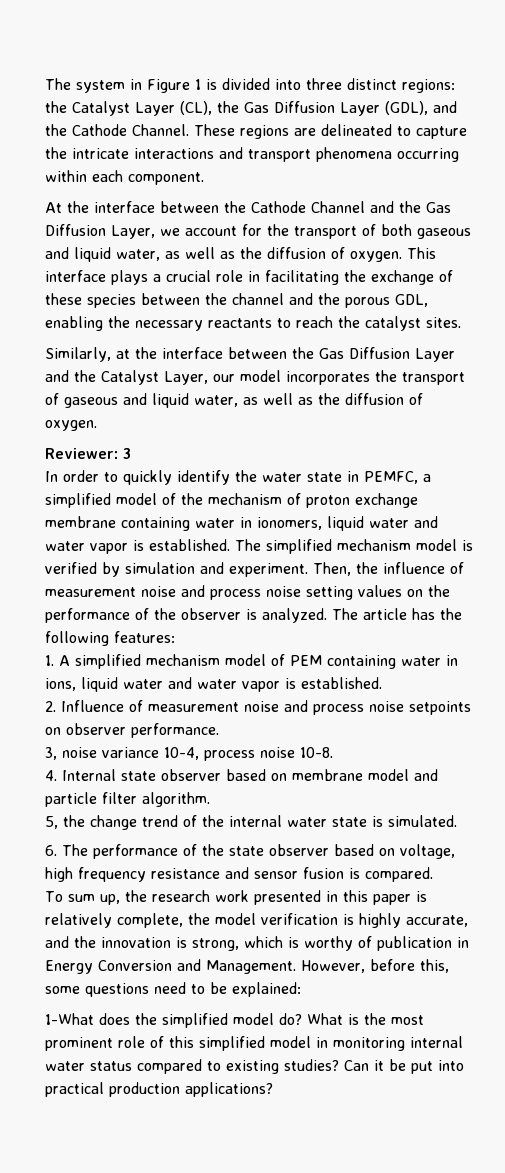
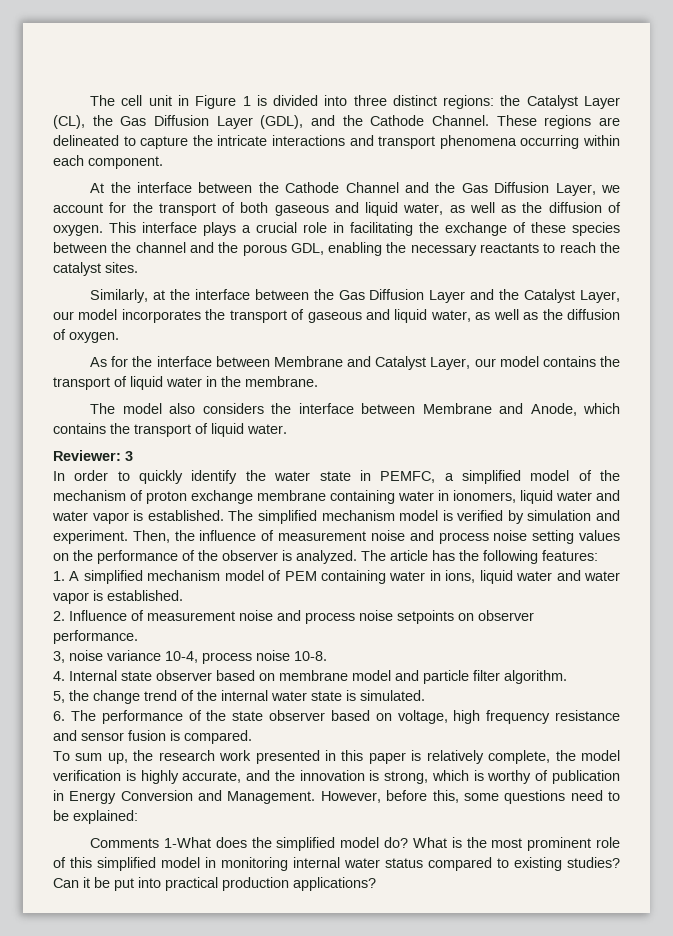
[45,78,125,93] The system -> [90,95,172,106] The cell unit
(97, 425) none -> [90,356,620,370] [53,376,318,390] [90,403,620,416] [53,423,287,437] // As for the interface between Membrane and Catalyst Layer, our model contains the transport of liquid water in the membrane. // The model also considers the interface between Membrane and Anode, which contains the transport of liquid water.
(301, 989) none -> [90,838,160,848] Comments

